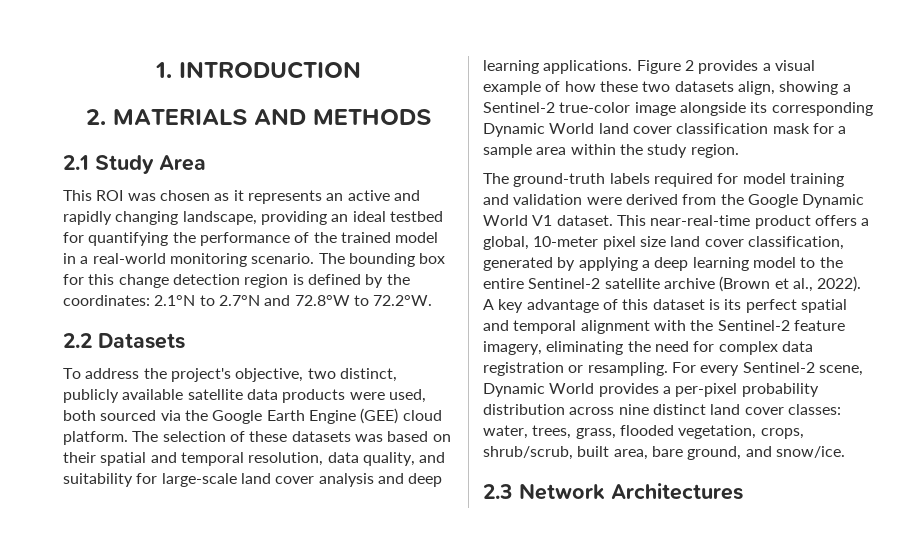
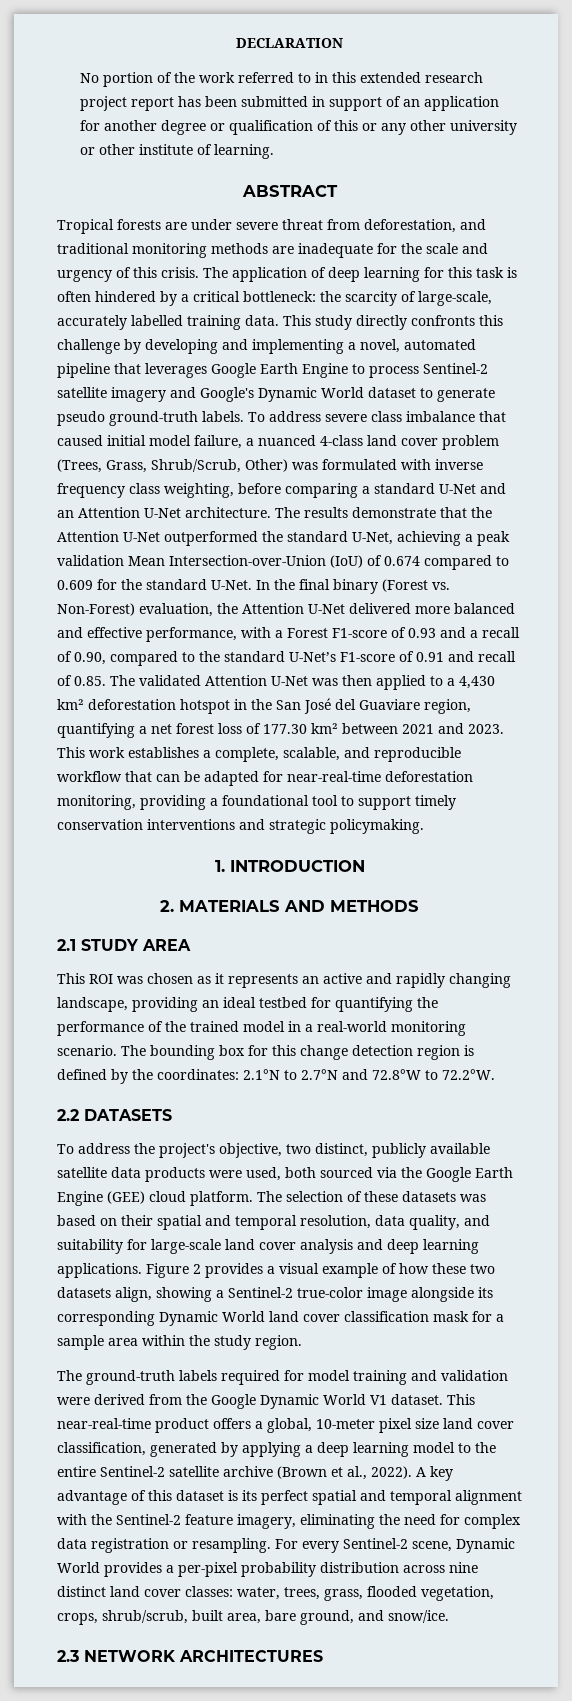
(154, 70) none -> [236,38,343,48] [80,72,484,87] [80,96,500,111] [80,120,518,135] [80,144,275,159] [241,185,338,197] [57,219,486,234] [57,243,488,258] [57,267,517,282] [57,291,492,306] [57,315,503,330] [57,339,476,354] [57,363,488,378] [57,387,495,402] [57,411,506,426] [57,435,499,450] [57,459,483,473] [57,483,506,498] [57,507,492,518] [57,531,510,546] [57,555,509,570] [57,579,450,594] [57,603,515,617] [57,627,520,642] [57,651,516,666] [57,675,495,690] [57,698,471,714] [57,723,504,738] [57,747,461,762] [57,771,473,786] [57,795,456,810] [57,819,424,834] DECLARATION // No portion of the work referred to in this extended research project report has been submitted in support of an application for another degree or qualification of this or any other university or other institute of learning. // ABSTRACT // Tropical forests are under severe threat from deforestation, and traditional monitoring methods are inadequate for the scale and urgency of this crisis. The application of deep learning for this task is often hindered by a critical bottleneck: the scarcity of large-scale, accurately labelled training data. This study directly confronts this challenge by developing and implementing a novel, automated pipeline that leverages Google Earth Engine to process Sentinel-2 satellite imagery and Google's Dynamic World dataset to generate pseudo ground-truth labels. To address severe class imbalance that caused initial model failure, a nuanced 4-class land cover problem (Trees, Grass, Shrub/Scrub, Other) was formulated with inverse frequency class weighting, before comparing a standard U-Net and an Attention U-Net architecture. The results demonstrate that the Attention U-Net outperformed the standard U-Net, achieving a peak validation Mean Intersection-over-Union (IoU) of 0.674 compared to 0.609 for the standard U-Net. In the final binary (Forest vs. Non-Forest) evaluation, the Attention U-Net delivered more balanced and effective performance, with a Forest F1-score of 0.93 and a recall of 0.90, compared to the standard U-Net’s F1-score of 0.91 and recall of 0.85. The validated Attention U-Net was then applied to a 4,430 km² deforestation hotspot in the San José del Guaviare region, quantifying a net forest loss of 177.30 km² between 2021 and 2023. This work establishes a complete, scalable, and reproducible workflow that can be adapted for near-real-time deforestation monitoring, providing a foundational tool to support timely conservation interventions and strategic policymaking. //
[95,155,206,174] Study Area -> [81,939,191,951] STUDY AREA
[98,333,185,349] Datasets -> [84,1109,172,1121] DATASETS
[519,483,743,500] Network Architectures -> [84,1650,323,1662] NETWORK ARCHITECTURES

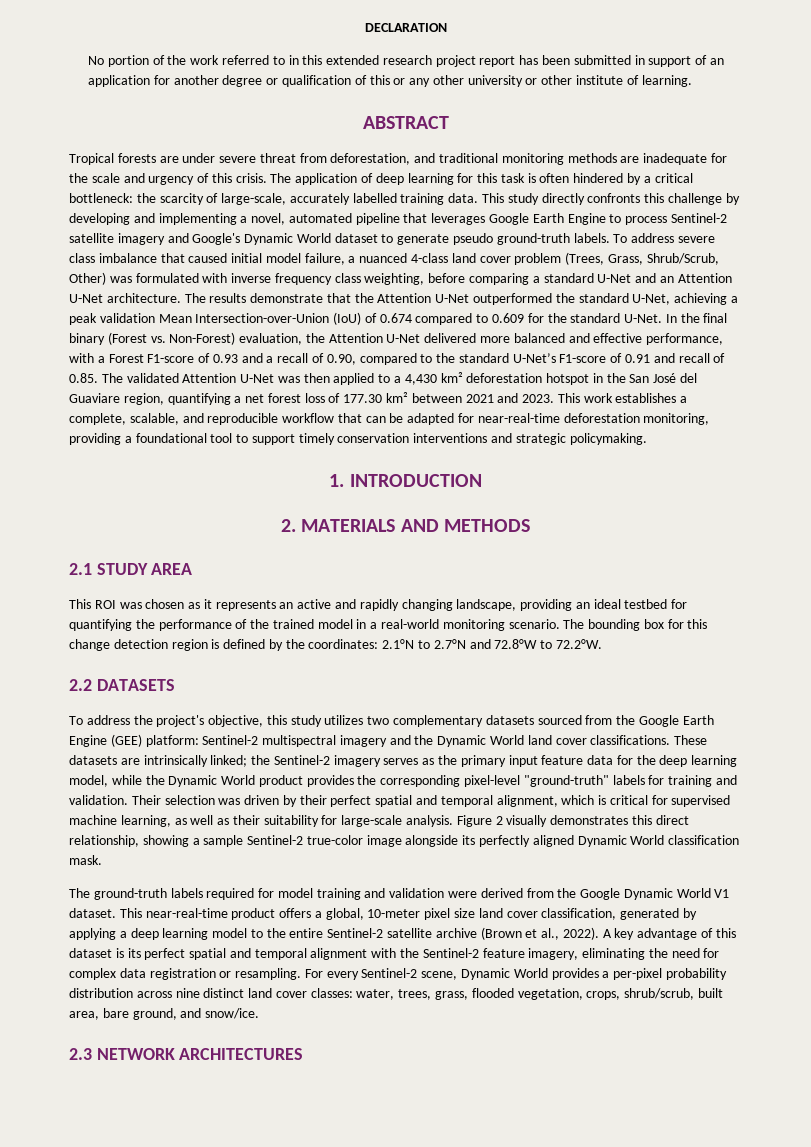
[286,1143,490,1158] [57,1167,397,1182] two distinct, publicly available satellite data products were used, both sourced via -> [266,715,613,727] this study utilizes two complementary datasets sourced from
[149,1191,486,1206] [57,1215,490,1230] [57,1239,479,1254] [57,1263,495,1278] [57,1287,152,1302] cloud platform. The selection of these datasets was based on their spatial and temporal resolution, data quality, and suitability for large-scale land cover analysis and deep learning applications. Figure 2 provides a visual example of how these two datasets align, -> [145,735,708,747] [69,755,738,767] [69,775,737,787] [69,795,731,807] [69,815,689,827] [69,835,139,847] platform: Sentinel-2 multispectral imagery and the Dynamic World land cover classifications. These datasets are intrinsically linked; the Sentinel-2 imagery serves as the primary input feature data for the deep learning model, while the Dynamic World product provides the corresponding pixel-level "ground-truth" labels for training and validation. Their selection was driven by their perfect spatial and temporal alignment, which is critical for supervised machine learning, as well as their suitability for large-scale analysis. Figure 2 visually demonstrates this direct relationship,
(224, 1294) none -> [203,835,244,847] sample
[57,1311,504,1326] [57,1335,302,1350] corresponding Dynamic World land cover classification mask for a sample area within the study region. -> [479,835,740,847] [69,855,102,865] perfectly aligned Dynamic World classification mask.

